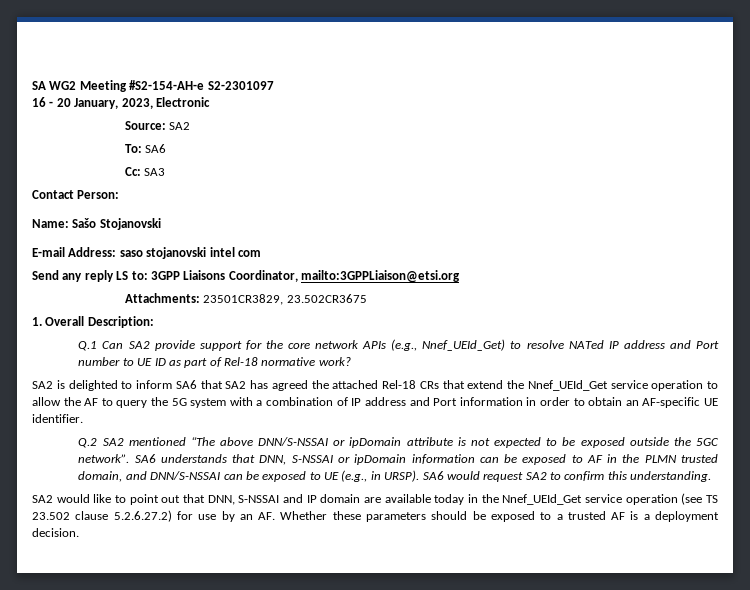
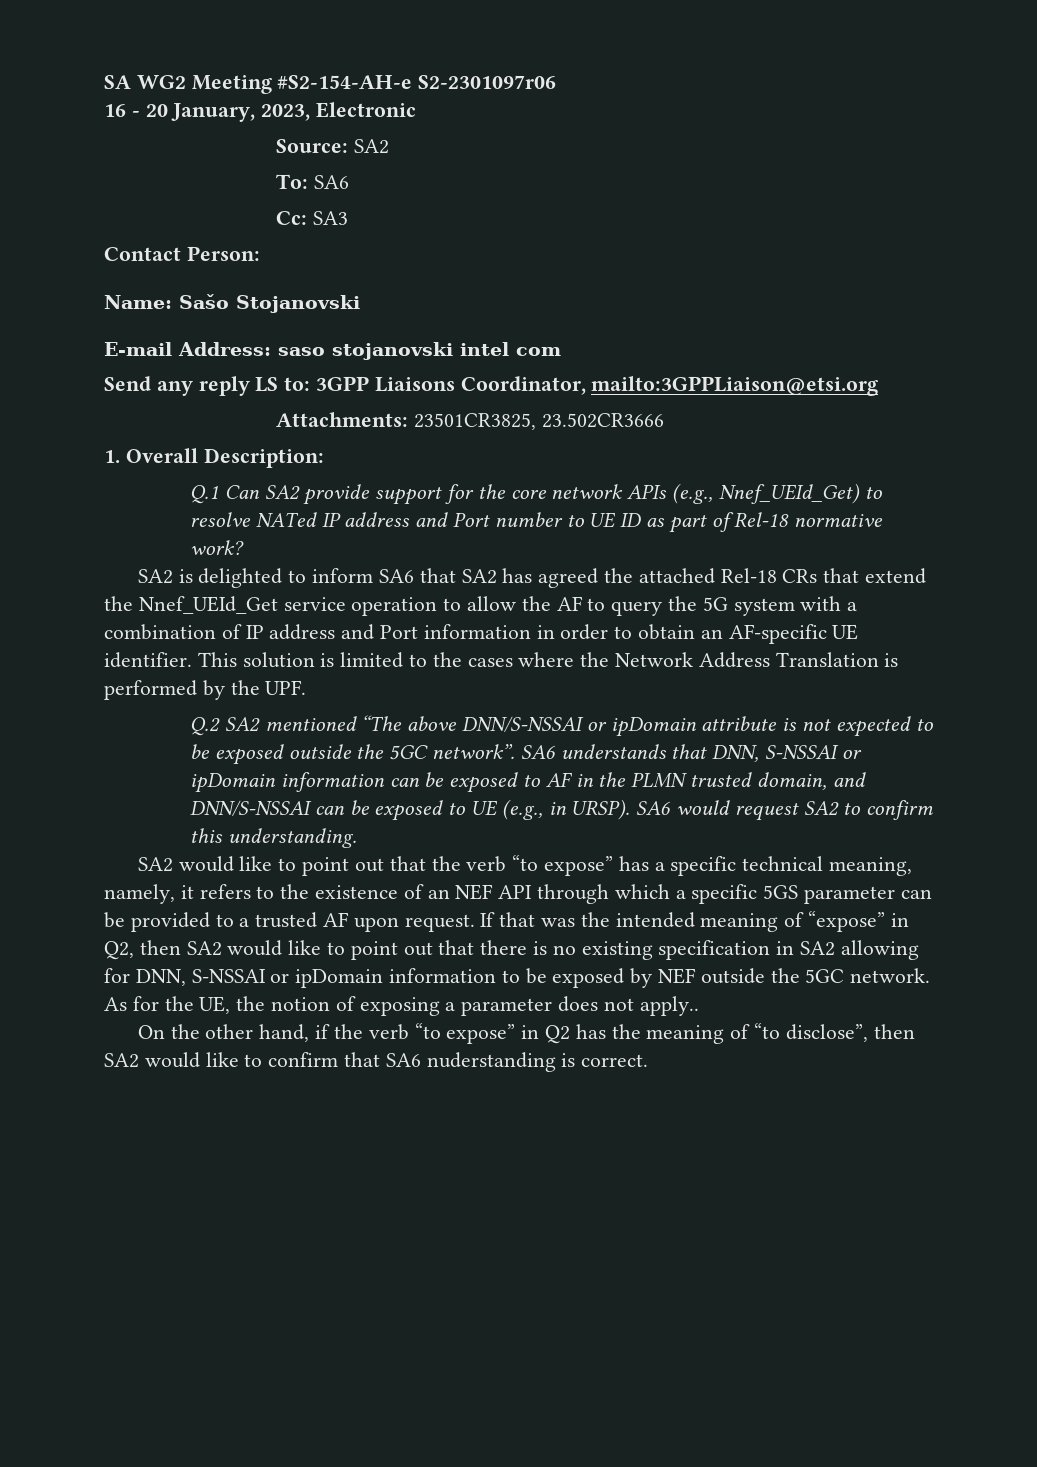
[207,81,274,90] S2-2301097 -> [418,75,557,89] S2-2301097r06
[203,294,367,305] 23501CR3829, 23.502CR3675 -> [413,413,664,430] 23501CR3825, 23.502CR3666
(83, 418) none -> [197,652,899,668] [104,680,307,700] This solution is limited to the cases where the Network Address Translation is performed by the UPF.
[207,493,718,505] [32,510,719,522] [32,528,79,537] DNN, S-NSSAI and IP domain are available today in the Nnef_UEId_Get service operation (see TS 23.502 clause 5.2.6.27.2) for use by an AF. Whether these parameters should be exposed to a trusted AF is a deployment decision. -> [431,855,912,876] [104,884,932,904] [104,911,909,932] [104,940,919,960] [104,968,931,988] [104,996,699,1016] [137,1023,915,1044] [104,1052,649,1072] the verb “to expose” has a specific technical meaning, namely, it refers to the existence of an NEF API through which a specific 5GS parameter can be provided to a trusted AF upon request. If that was the intended meaning of “expose” in Q2, then SA2 would like to point out that there is no existing specification in SA2 allowing for DNN, S-NSSAI or ipDomain information to be exposed by NEF outside the 5GC network. As for the UE, the notion of exposing a parameter does not apply.. // On the other hand, if the verb “to expose” in Q2 has the meaning of “to disclose”, then SA2 would like to confirm that SA6 nuderstanding is correct.

